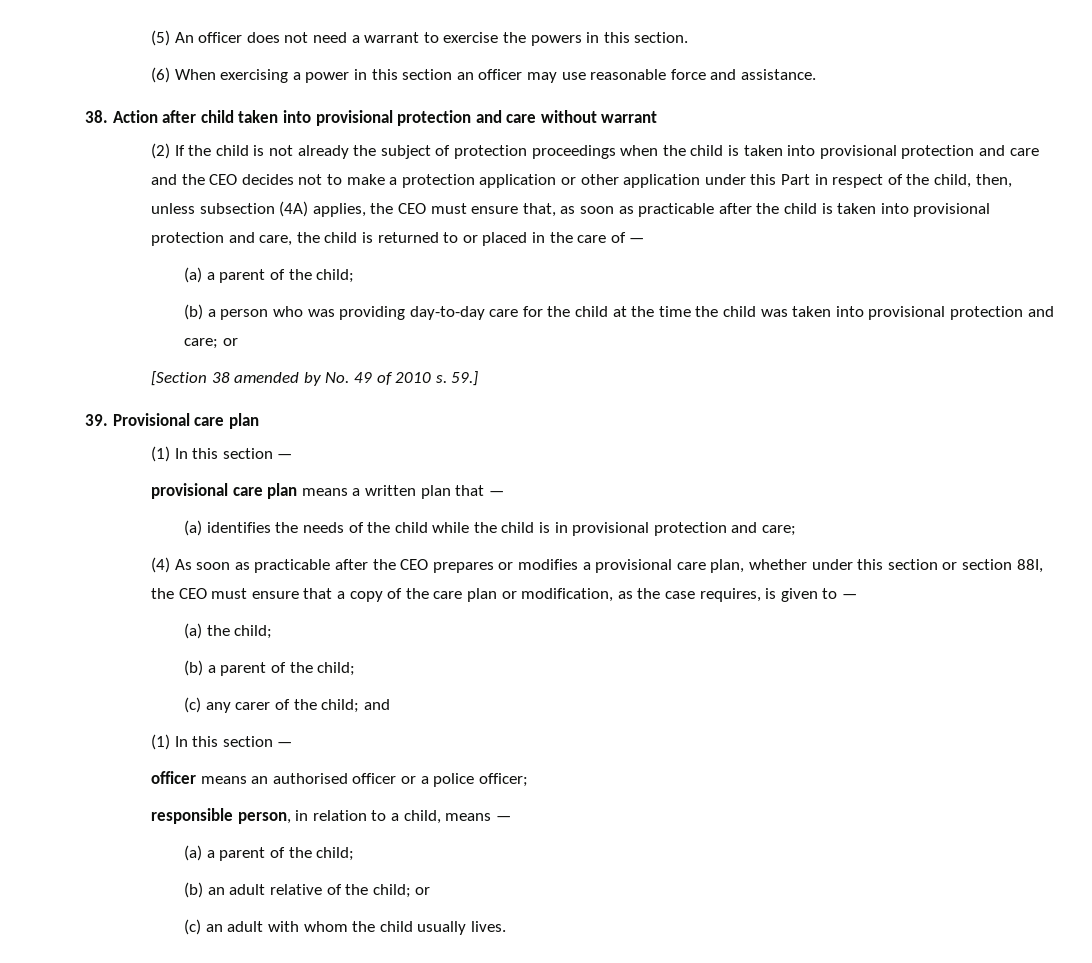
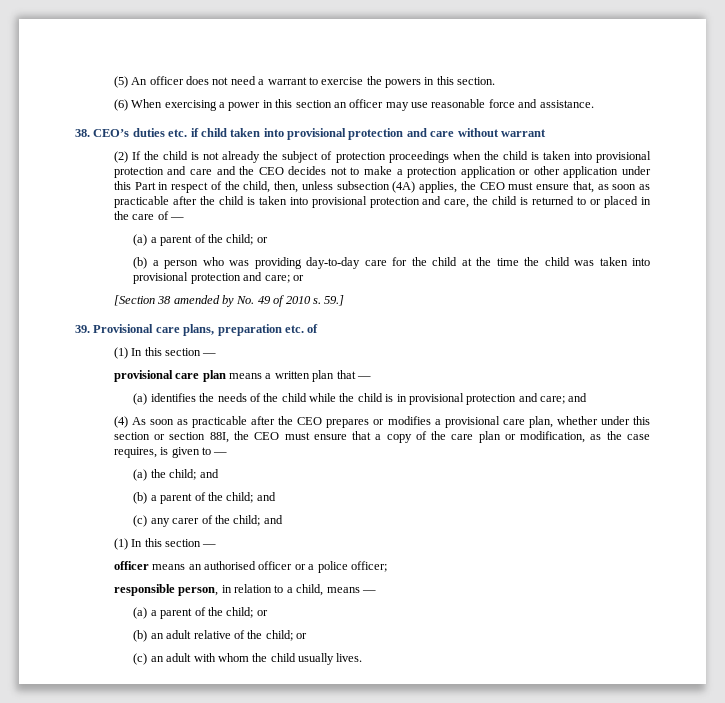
[112,110,197,123] Action after -> [93,128,199,137] CEO’s duties etc. if
(355, 276) none -> [256,237,268,243] or
[228,413,259,429] plan -> [183,324,319,336] plans, preparation etc. of
(797, 530) none -> [568,393,588,402] and
(273, 632) none -> [199,469,219,478] and
(356, 669) none -> [256,492,276,501] and
(355, 854) none -> [256,610,268,616] or

